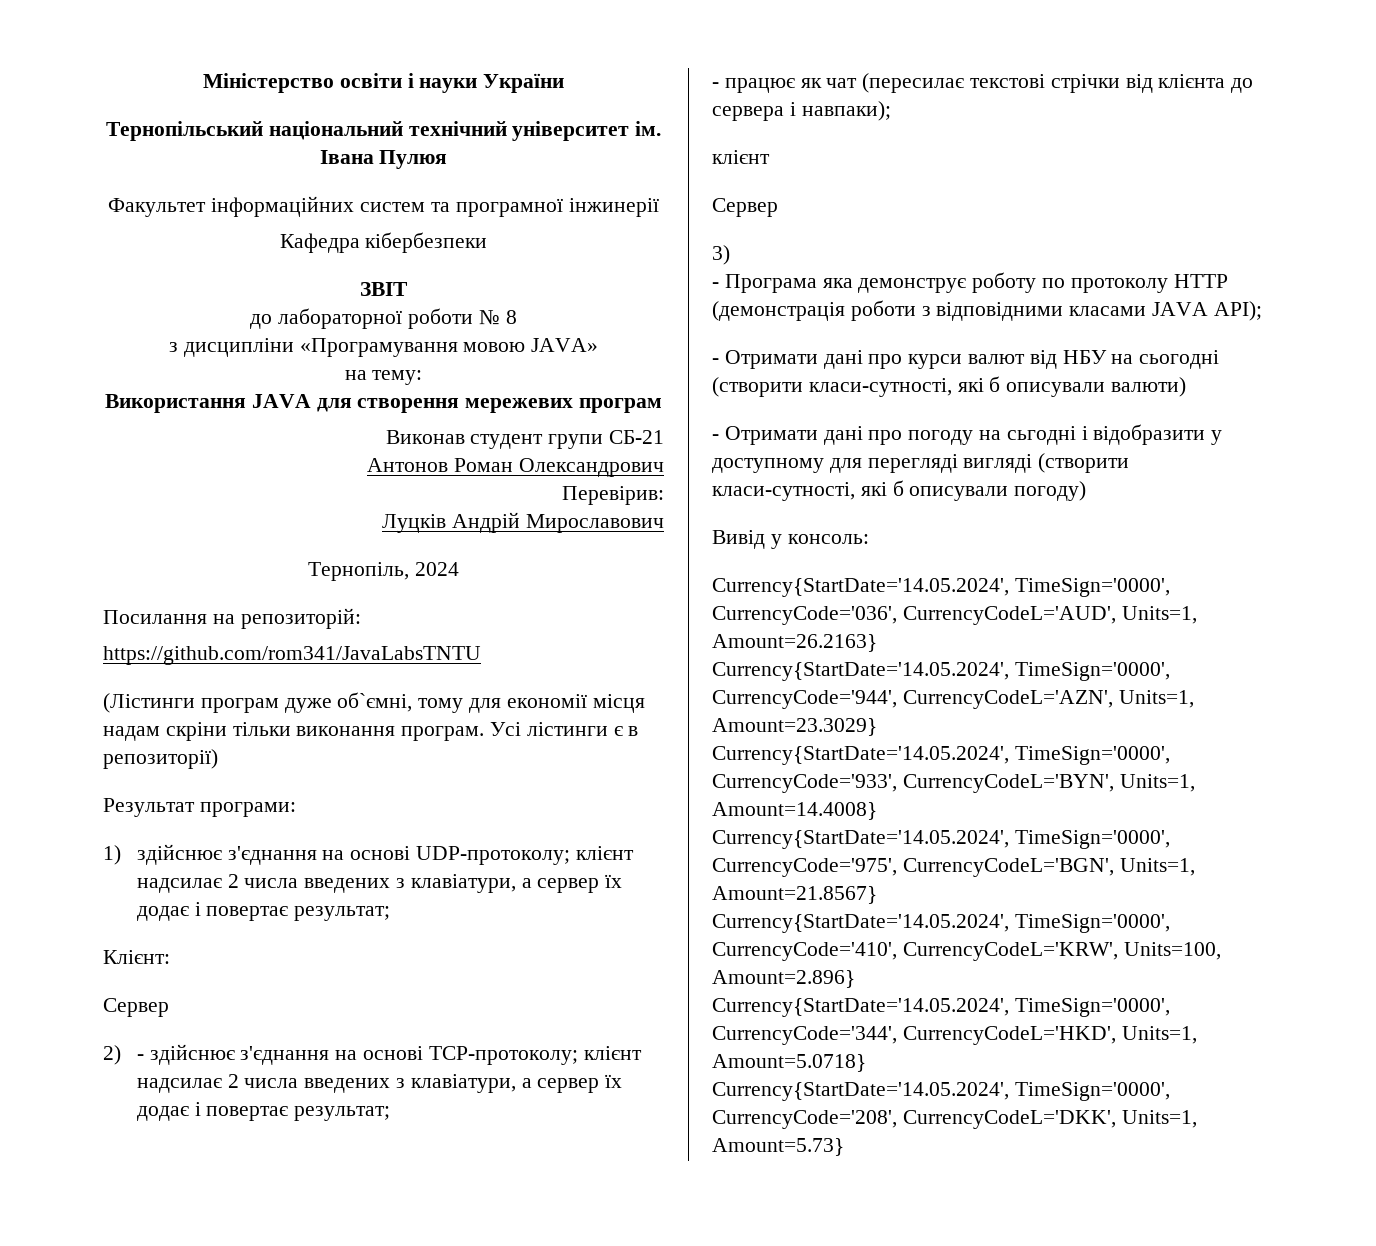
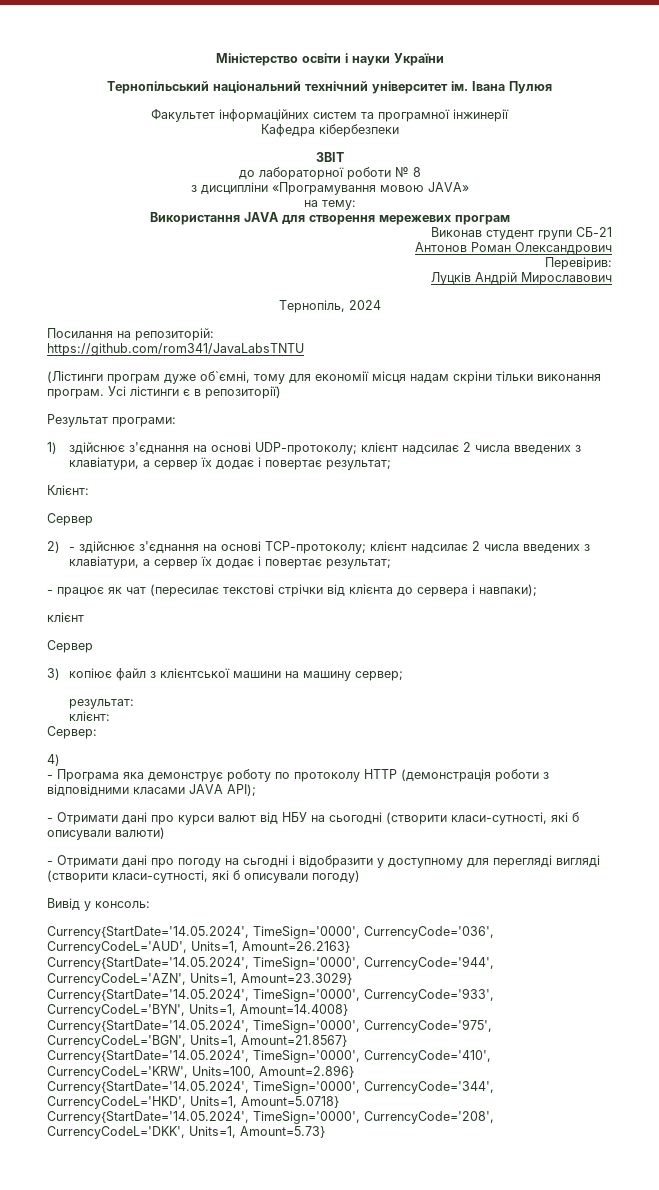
(730, 255) none -> [68,668,403,681] [68,699,134,709] [68,711,110,721] [47,726,97,739] [47,754,60,766] копіює файл з клієнтської машини на машину сервер; // результат: // клієнт: // Сервер: // 4)

